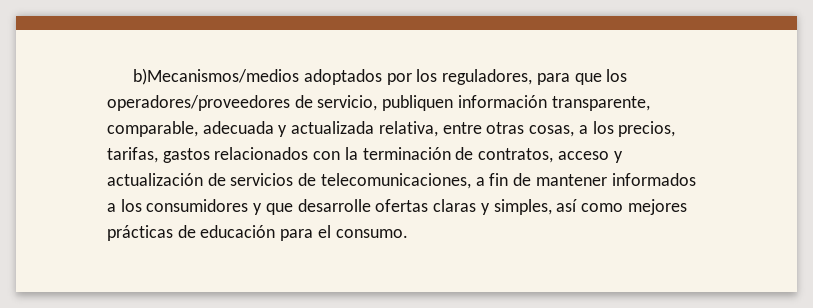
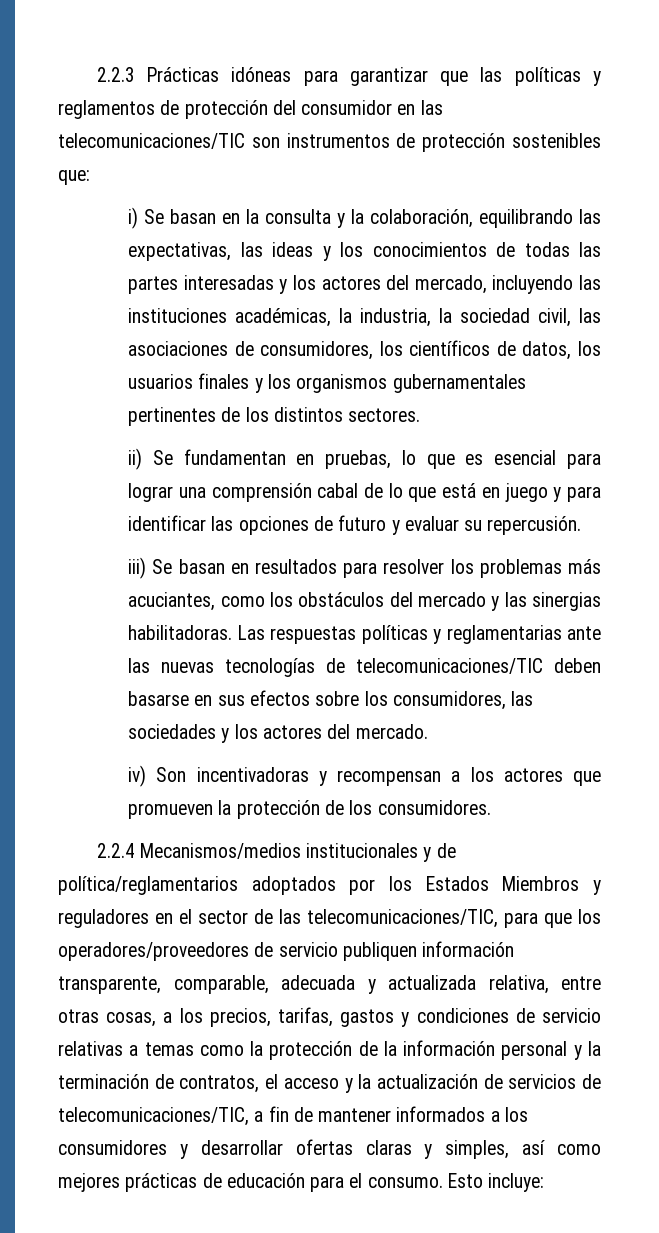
[133,68,533,85] b)Mecanismos/medios adoptados por los reguladores, -> [96,67,601,86] [58,100,443,119] [58,133,601,152] [58,170,90,185] [128,207,601,229] [128,242,602,261] [128,275,602,294] [128,308,602,327] [128,340,601,360] [128,373,526,393] [128,407,421,426] [128,448,602,470] [128,483,601,502] [128,515,582,535] [128,557,602,579] [128,592,602,611] [128,625,602,644] [128,658,601,677] [128,690,534,710] [128,724,428,743] [128,765,602,787] [128,800,491,819] [96,843,456,862] [58,876,601,895] [58,909,498,928] 2.2.3 Prácticas idóneas para garantizar que las políticas y reglamentos de protección del consumidor en las telecomunicaciones/TIC son instrumentos de protección sostenibles que: // i) Se basan en la consulta y la colaboración, equilibrando las expectativas, las ideas y los conocimientos de todas las partes interesadas y los actores del mercado, incluyendo las instituciones académicas, la industria, la sociedad civil, las asociaciones de consumidores, los científicos de datos, los usuarios finales y los organismos gubernamentales pertinentes de los distintos sectores. // ii) Se fundamentan en pruebas, lo que es esencial para lograr una comprensión cabal de lo que está en juego y para identificar las opciones de futuro y evaluar su repercusión. // iii) Se basan en resultados para resolver los problemas más acuciantes, como los obstáculos del mercado y las sinergias habilitadoras. Las respuestas políticas y reglamentarias ante las nuevas tecnologías de telecomunicaciones/TIC deben basarse en sus efectos sobre los consumidores, las sociedades y los actores del mercado. // iv) Son incentivadoras y recompensan a los actores que promueven la protección de los consumidores. // 2.2.4 Mecanismos/medios institucionales y de política/reglamentarios adoptados por los Estados Miembros y reguladores en el sector de las telecomunicaciones/TIC,
[317,95,378,111] servicio, -> [278,942,338,957] servicio
[214,147,341,160] relacionados con -> [401,1008,601,1027] [58,1040,582,1060] y condiciones de servicio relativas a temas como la protección de la información personal y
(554, 155) none -> [265,1074,279,1089] el
(623, 157) none -> [358,1074,372,1089] la
[320,173,471,189] telecomunicaciones, -> [58,1107,249,1126] telecomunicaciones/TIC,
[265,199,371,215] que desarrolle -> [200,1140,283,1155] desarrollar
(408, 233) none -> [447,1173,545,1192] Esto incluye:

